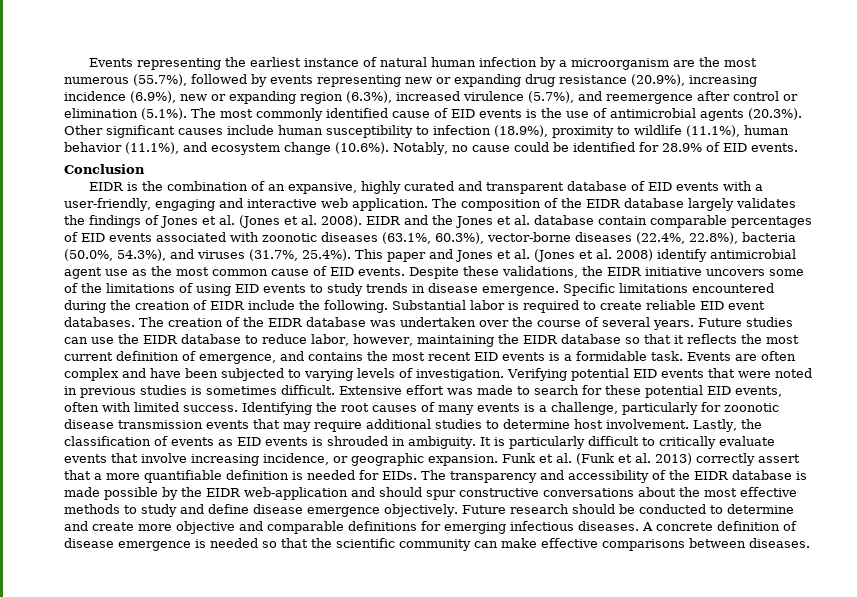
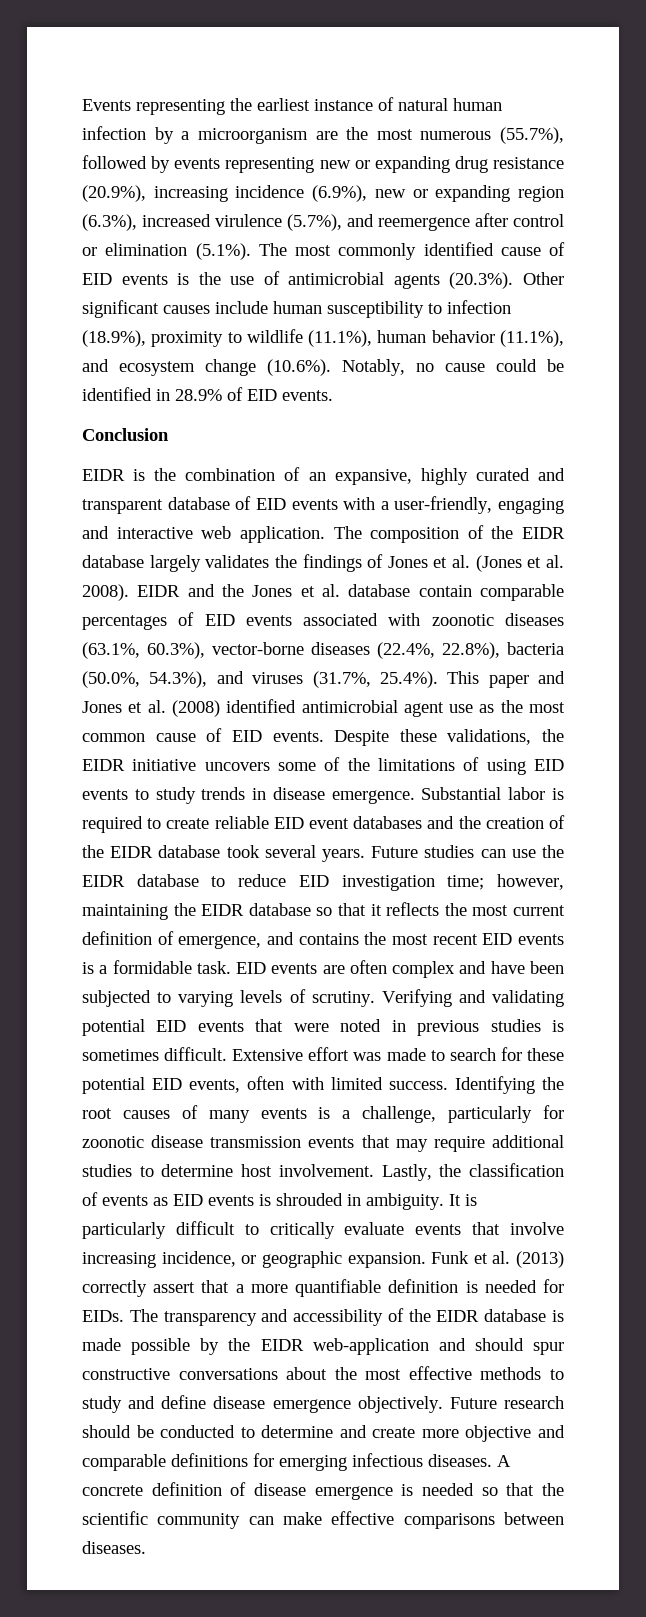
[638,142,659,152] for -> [156,389,170,401] in
[534,249,707,262] (Jones et al. 2008) identify -> [171,699,297,717] (2008) identified
[563,283,774,296] [64,300,388,313] Specific limitations encountered during the creation of EIDR include the following. -> (415, 797) none
[64,317,164,327] databases. The -> [353,816,481,829] databases and the
[370,317,599,327] was undertaken over the course of -> [226,845,260,858] took
[311,334,349,346] labor, -> [298,875,485,891] EID investigation time;
[687,352,731,361] Events -> [236,962,318,974] EID events
[416,368,567,381] investigation. Verifying -> [311,989,564,1007] scrutiny. Verifying and validating
[576,453,692,465] (Funk et al. 2013) -> [516,1251,564,1268] (2013)

